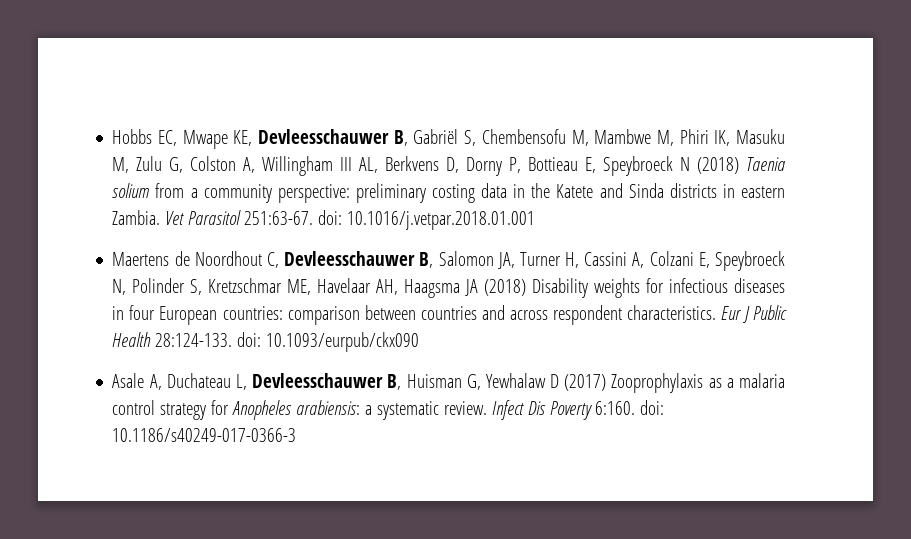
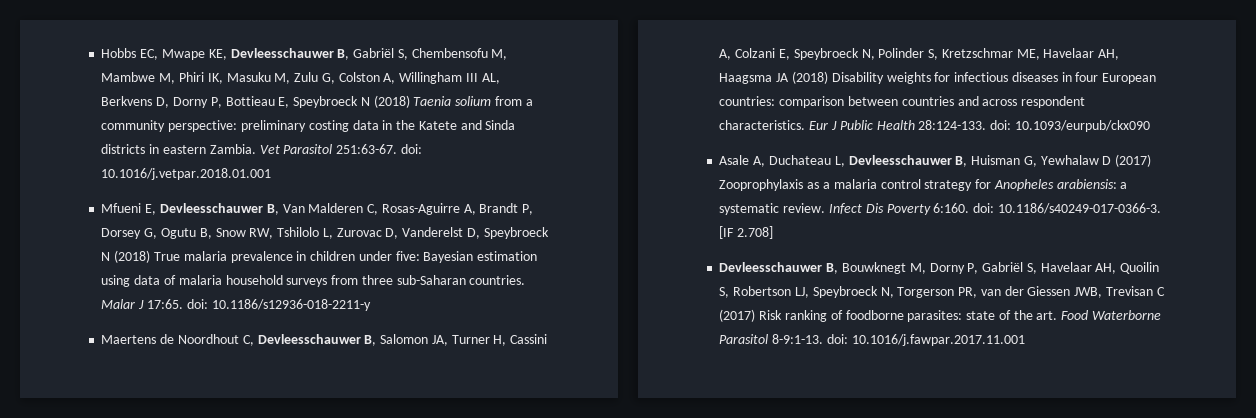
(536, 220) none -> [101,203,534,215] [101,227,549,239] [101,250,538,263] [101,275,526,287] [101,299,371,311] // Mfueni E, Devleesschauwer B, Van Malderen C, Rosas-Aguirre A, Brandt P, Dorsey G, Ogutu B, Snow RW, Tshilolo L, Zurovac D, Vanderelst D, Speybroeck N (2018) True malaria prevalence in children under five: Bayesian estimation using data of malaria household surveys from three sub-Saharan countries. Malar J 17:65. doi: 10.1186/s12936-018-2211-y
[112,428,297,442] 10.1186/s40249-017-0366-3 -> [997,203,1161,214] [719,226,774,239] [719,262,1160,274] [719,286,1165,298] [719,309,1161,322] [719,334,1025,346] 10.1186/s40249-017-0366-3. [IF 2.708] // Devleesschauwer B, Bouwknegt M, Dorny P, Gabriël S, Havelaar AH, Quoilin S, Robertson LJ, Speybroeck N, Torgerson PR, van der Giessen JWB, Trevisan C (2017) Risk ranking of foodborne parasites: state of the art. Food Waterborne Parasitol 8-9:1-13. doi: 10.1016/j.fawpar.2017.11.001

